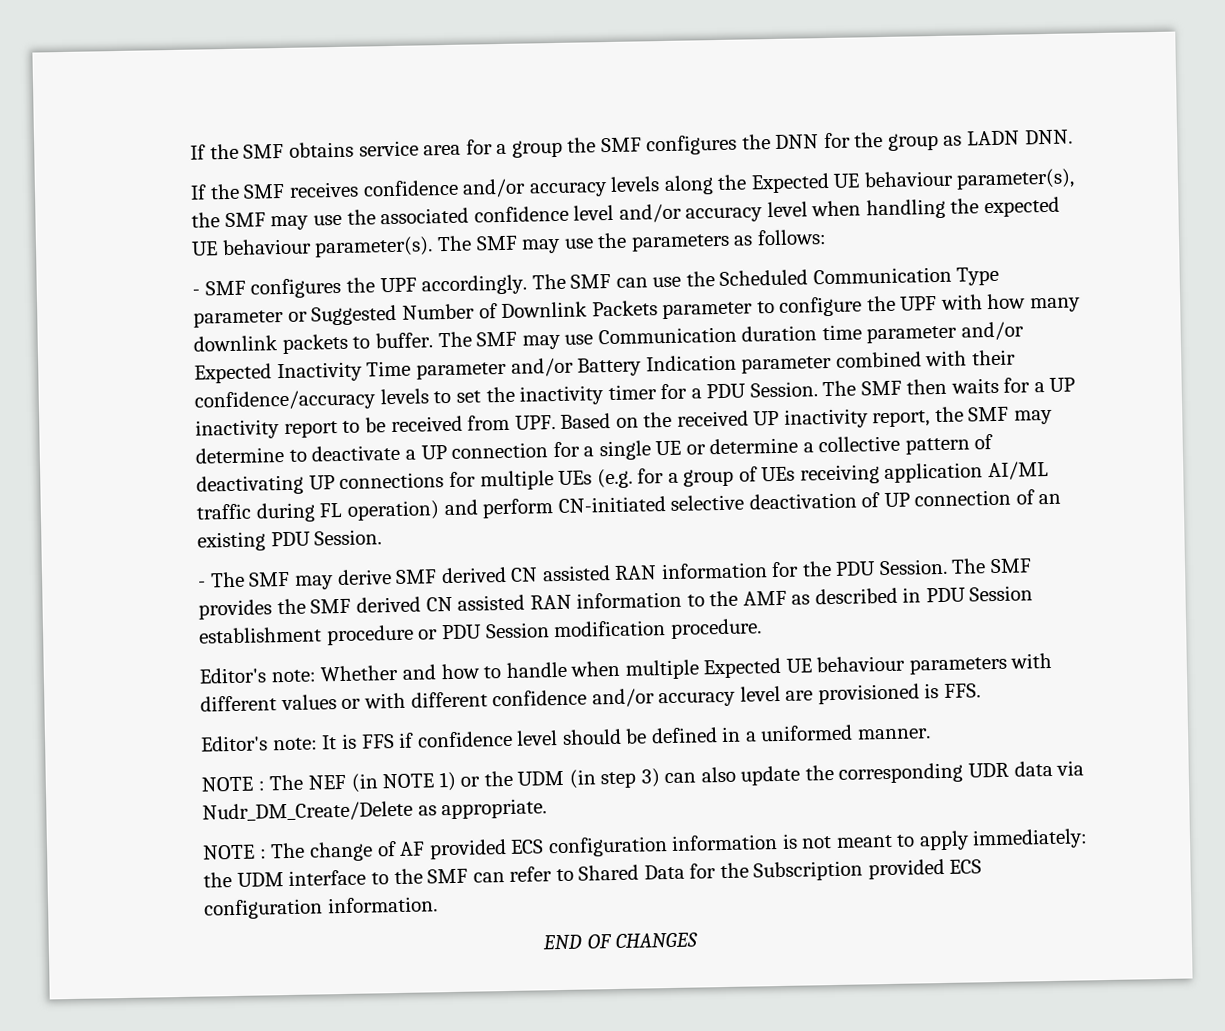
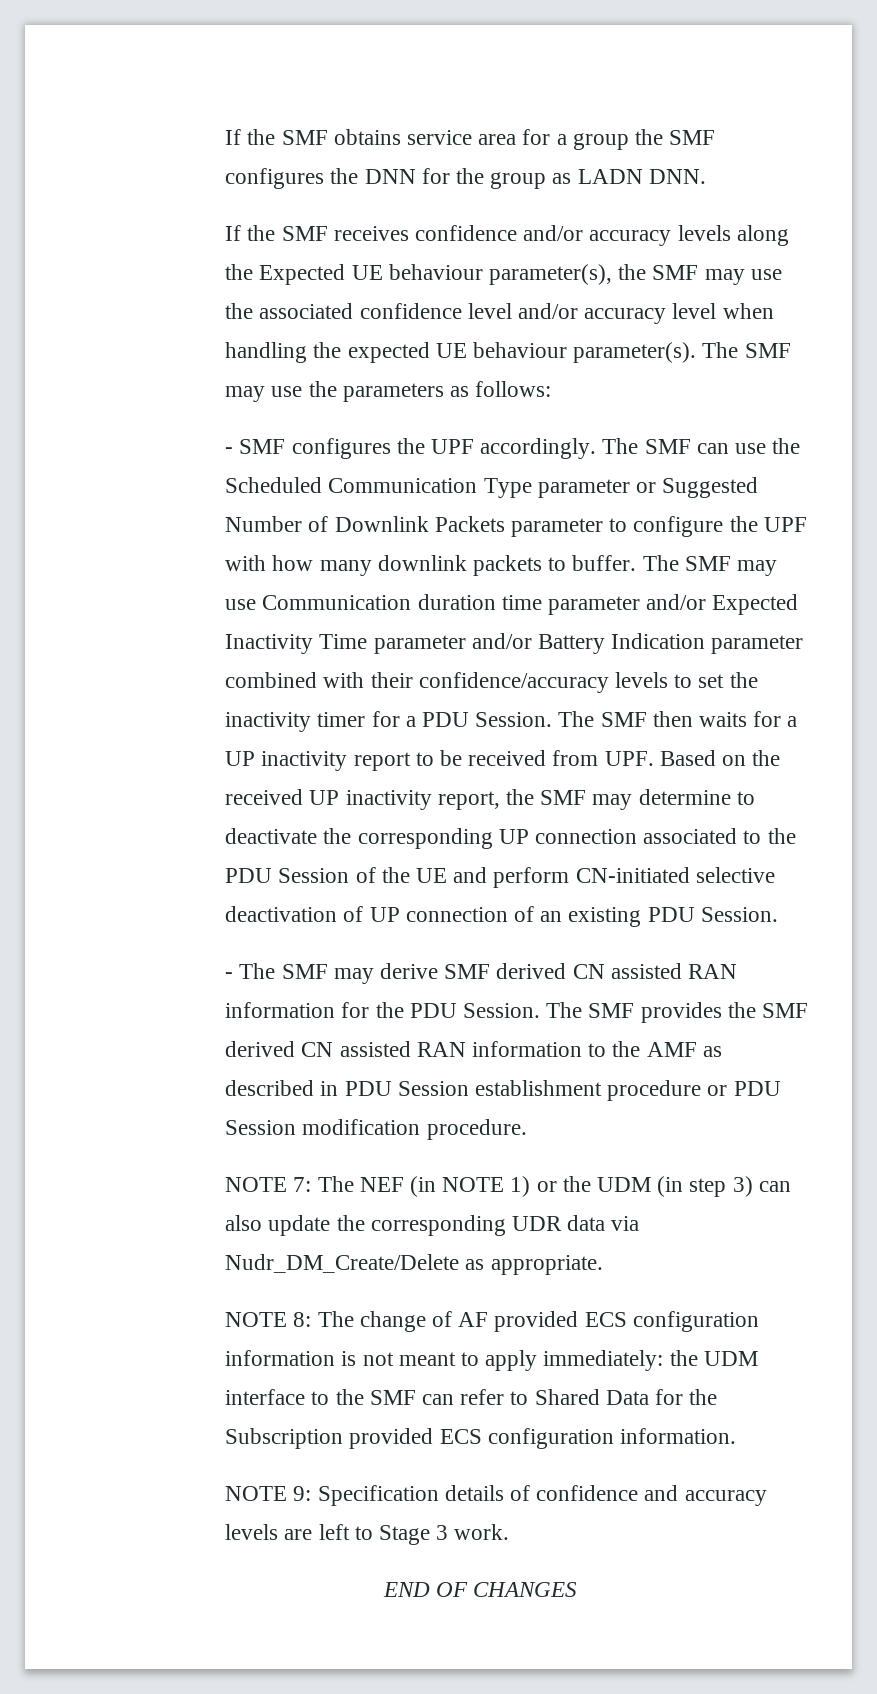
[404,434,994,461] [196,461,1049,496] [196,500,440,523] a UP connection for a single UE or determine a collective pattern of deactivating UP connections for multiple UEs (e.g. for a group of UEs receiving application AI/ML traffic during FL operation) -> [323,828,796,849] [225,867,447,883] the corresponding UP connection associated to the PDU Session of the UE
[199,652,1053,684] [200,683,981,712] [200,724,931,752] [201,776,265,792] // Editor's note: Whether and how to handle when multiple Expected UE behaviour parameters with different values or with different confidence and/or accuracy level are provisioned is FFS. // Editor's note: It is FFS if confidence level should be defined in a uniformed manner. // NOTE : -> [225,1177,312,1192] // NOTE 7:
[259,848,267,859] : -> [293,1312,312,1327] 8:
(438, 905) none -> [225,1485,767,1506] [225,1524,510,1545] // NOTE 9: Specification details of confidence and accuracy levels are left to Stage 3 work.

